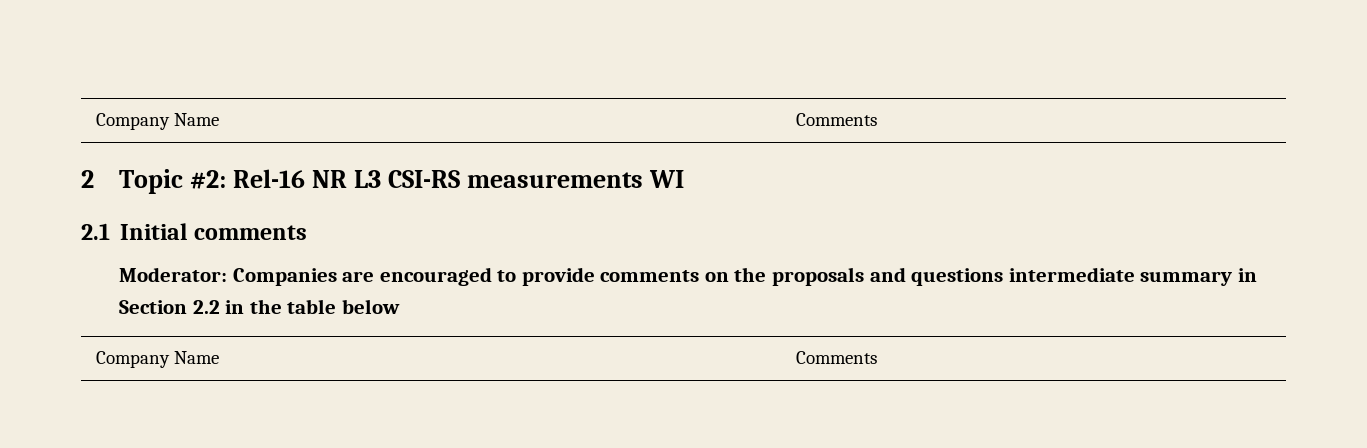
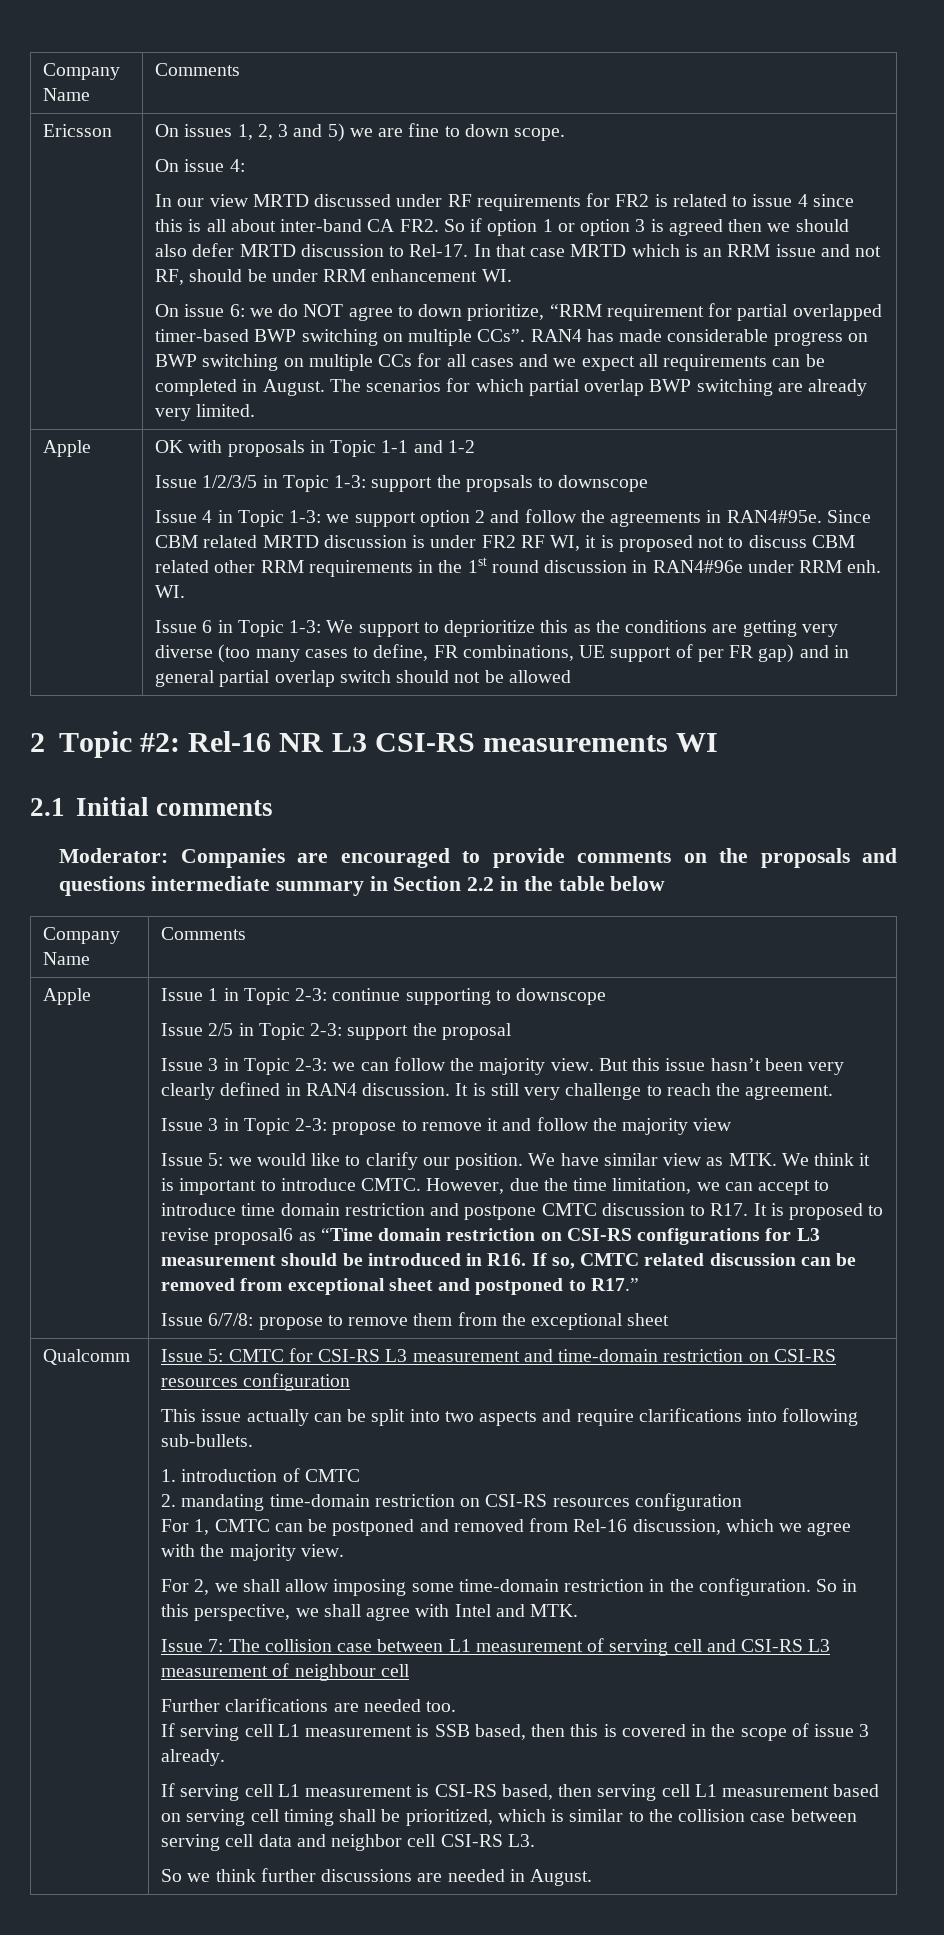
[95,113,219,130] [795,113,877,126] Company Name | Comments -> [42,63,120,80] [42,88,90,101] [154,63,240,76] [42,124,112,137] [154,123,566,142] [154,159,245,172] [154,193,854,211] [154,218,849,236] [154,243,882,257] [154,269,512,285] [154,303,882,321] [154,329,868,346] [154,353,825,371] [154,378,868,396] [154,404,256,421] [42,440,91,457] [154,440,475,457] [154,475,649,492] [154,509,871,527] [154,535,855,552] [154,557,882,577] [154,585,185,598] [154,620,838,637] [154,644,849,663] [154,670,571,687] Company Name | Comments // Ericsson | On issues 1, 2, 3 and 5) we are fine to down scope. // On issue 4: // In our view MRTD discussed under RF requirements for FR2 is related to issue 4 since this is all about inter-band CA FR2. So if option 1 or option 3 is agreed then we should also defer MRTD discussion to Rel-17. In that case MRTD which is an RRM issue and not RF, should be under RRM enhancement WI. // On issue 6: we do NOT agree to down prioritize, “RRM requirement for partial overlapped timer-based BWP switching on multiple CCs”. RAN4 has made considerable progress on BWP switching on multiple CCs for all cases and we expect all requirements can be completed in August. The scenarios for which partial overlap BWP switching are already very limited. // Apple | OK with proposals in Topic 1-1 and 1-2 // Issue 1/2/3/5 in Topic 1-3: support the propsals to downscope // Issue 4 in Topic 1-3: we support option 2 and follow the agreements in RAN4#95e. Since CBM related MRTD discussion is under FR2 RF WI, it is proposed not to discuss CBM related other RRM requirements in the 1st round discussion in RAN4#96e under RRM enh. WI. // Issue 6 in Topic 1-3: We support to deprioritize this as the conditions are getting very diverse (too many cases to define, FR combinations, UE support of per FR gap) and in general partial overlap switch should not be allowed
(877, 357) none -> [42,988,91,1005] [160,988,607,1005] [160,1023,512,1040] [160,1057,845,1075] [160,1082,834,1100] [160,1117,732,1135] [160,1152,871,1170] [160,1178,830,1195] [160,1203,884,1220] [160,1228,820,1245] [160,1253,857,1269] [160,1278,639,1295] [160,1312,670,1330] [42,1349,130,1365] [160,1348,836,1362] [160,1373,351,1391] [160,1408,859,1426] [160,1434,253,1447] [160,1468,360,1482] [160,1493,742,1511] [160,1518,852,1536] [160,1544,344,1561] [160,1578,858,1596] [160,1604,579,1621] [160,1638,831,1656] [160,1663,410,1681] [160,1698,457,1712] [160,1723,870,1741] [160,1749,225,1766] [160,1783,880,1801] [160,1809,857,1826] [160,1834,535,1851] [160,1868,593,1886] // Apple | Issue 1 in Topic 2-3: continue supporting to downscope // Issue 2/5 in Topic 2-3: support the proposal // Issue 3 in Topic 2-3: we can follow the majority view. But this issue hasn’t been very clearly defined in RAN4 discussion. It is still very challenge to reach the agreement. // Issue 3 in Topic 2-3: propose to remove it and follow the majority view // Issue 5: we would like to clarify our position. We have similar view as MTK. We think it is important to introduce CMTC. However, due the time limitation, we can accept to introduce time domain restriction and postpone CMTC discussion to R17. It is proposed to revise proposal6 as “Time domain restriction on CSI-RS configurations for L3 measurement should be introduced in R16. If so, CMTC related discussion can be removed from exceptional sheet and postponed to R17.” // Issue 6/7/8: propose to remove them from the exceptional sheet // Qualcomm | Issue 5: CMTC for CSI-RS L3 measurement and time-domain restriction on CSI-RS resources configuration // This issue actually can be split into two aspects and require clarifications into following sub-bullets. // 1. introduction of CMTC // 2. mandating time-domain restriction on CSI-RS resources configuration // For 1, CMTC can be postponed and removed from Rel-16 discussion, which we agree with the majority view. // For 2, we shall allow imposing some time-domain restriction in the configuration. So in this perspective, we shall agree with Intel and MTK. // Issue 7: The collision case between L1 measurement of serving cell and CSI-RS L3 measurement of neighbour cell // Further clarifications are needed too. // If serving cell L1 measurement is SSB based, then this is covered in the scope of issue 3 already. // If serving cell L1 measurement is CSI-RS based, then serving cell L1 measurement based on serving cell timing shall be prioritized, which is similar to the collision case between serving cell data and neighbor cell CSI-RS L3. // So we think further discussions are needed in August.

